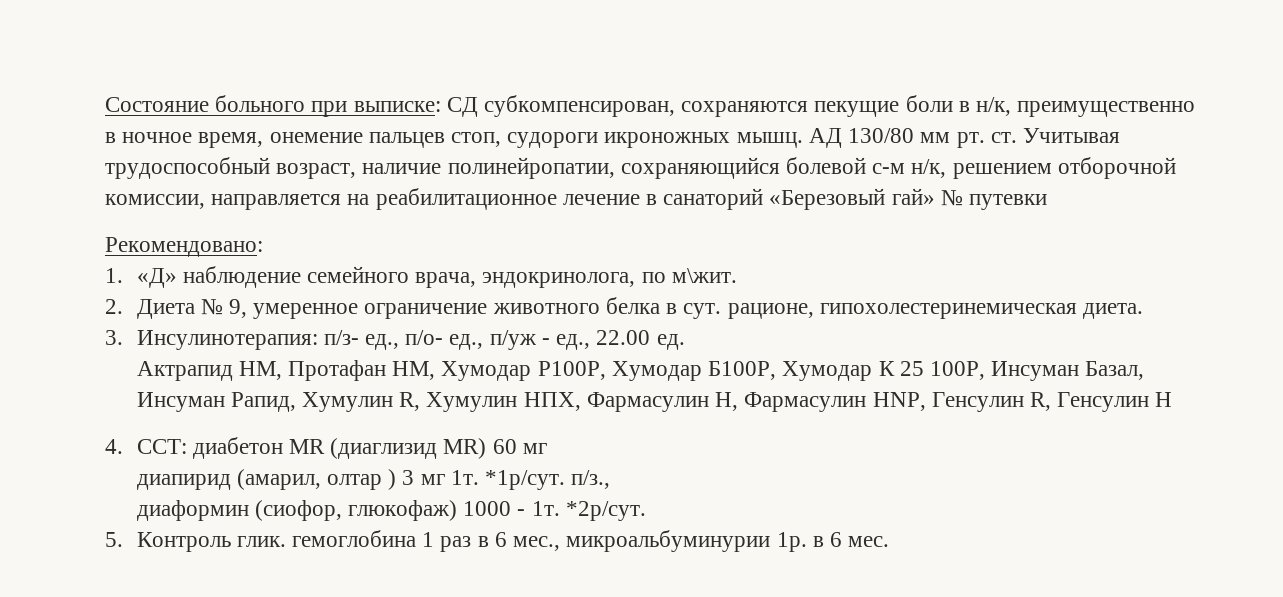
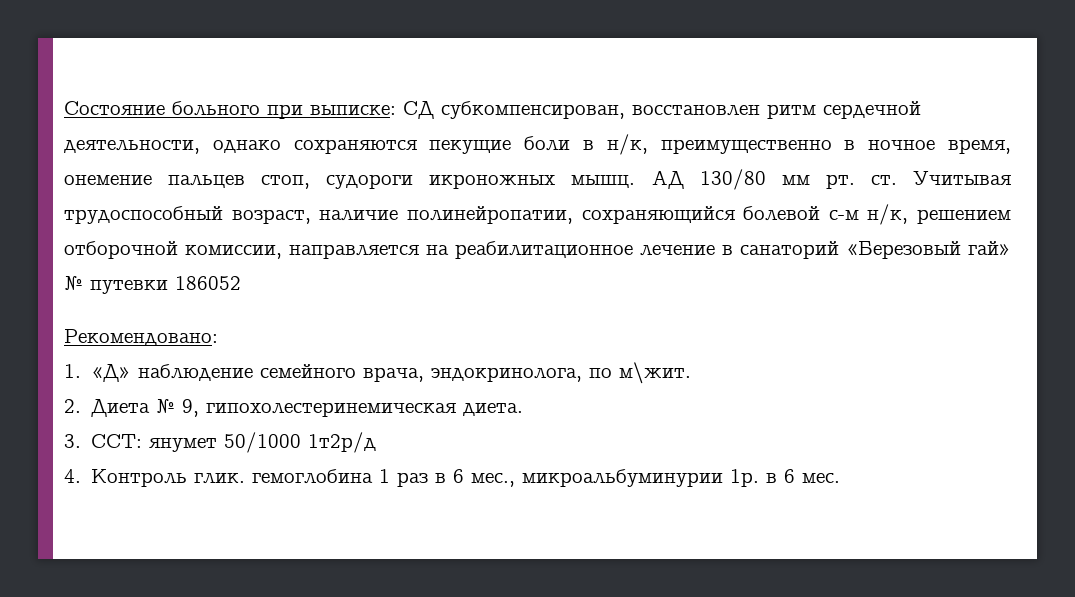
(676, 106) none -> [632,101,921,119] [64,140,281,154] восстановлен ритм сердечной деятельности, однако
(1048, 202) none -> [175,276,241,290] 186052
[253,297,1143,319] [105,330,685,350] [136,360,1145,381] [136,392,1173,412] [105,437,547,459] [136,469,611,490] [136,500,646,521] [105,532,123,547] умеренное ограничение животного белка в сут. рационе, гипохолестеринемическая диета. // 3. Инсулинотерапия: п/з- ед., п/о- ед., п/уж - ед., 22.00 ед. // Актрапид НМ, Протафан НМ, Хумодар Р100Р, Хумодар Б100Р, Хумодар К 25 100Р, Инсуман Базал, Инсуман Рапид, Хумулин R, Хумулин НПХ, Фармасулин Н, Фармасулин НNР, Генсулин R, Генсулин Н // 4. ССТ: диабетон МR (диаглизид МR) 60 мг // диапирид (амарил, олтар ) 3 мг 1т. *1р/сут. п/з., // диаформин (сиофор, глюкофаж) 1000 - 1т. *2р/сут. // 5. -> [206,402,524,417] [64,432,377,453] [64,469,81,483] гипохолестеринемическая диета. // 3. ССТ: янумет 50/1000 1т2р/д // 4.

